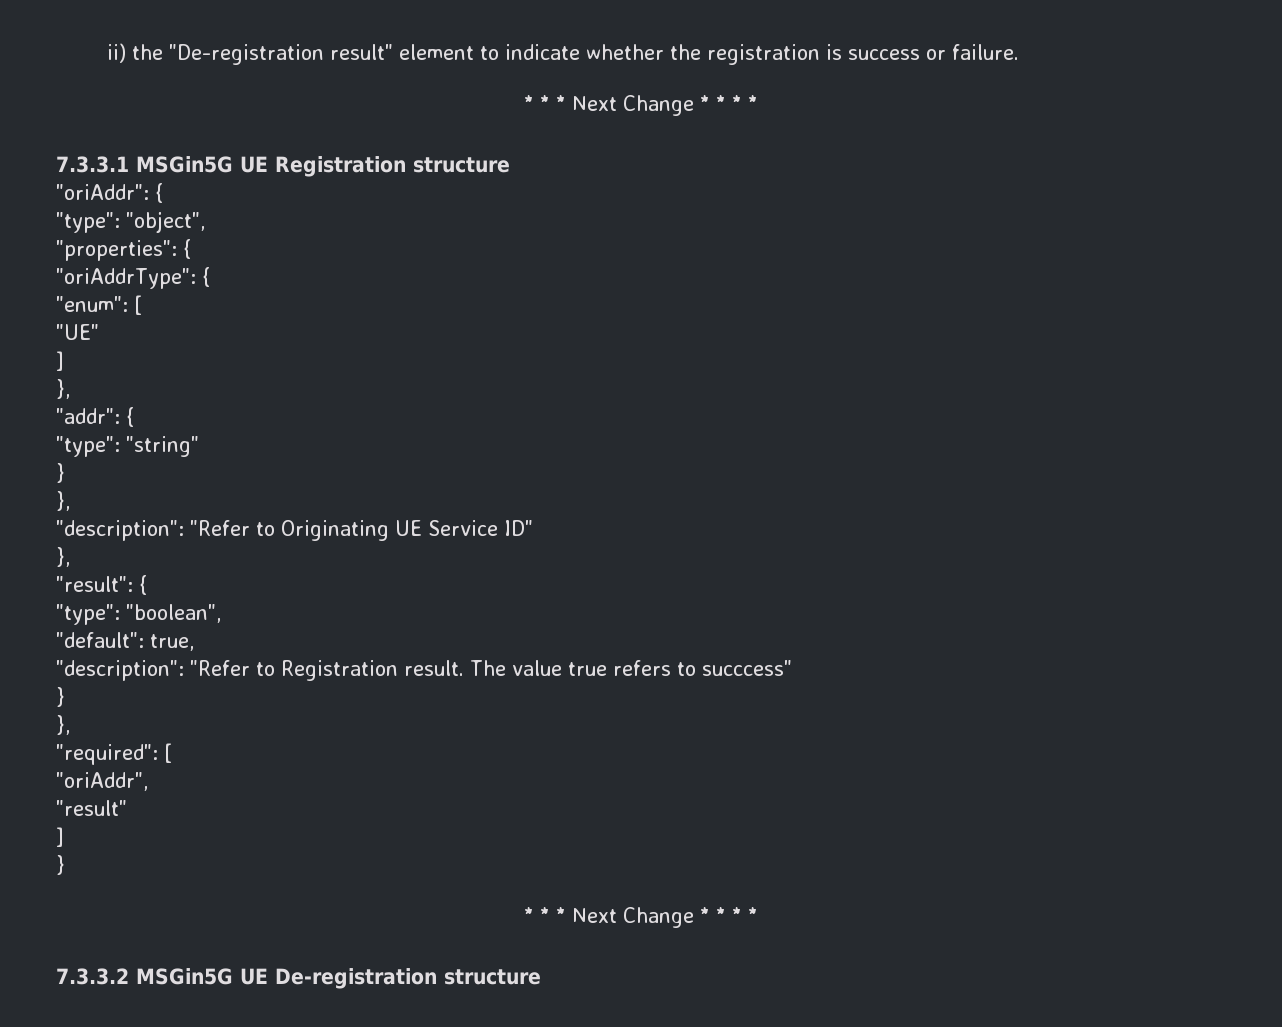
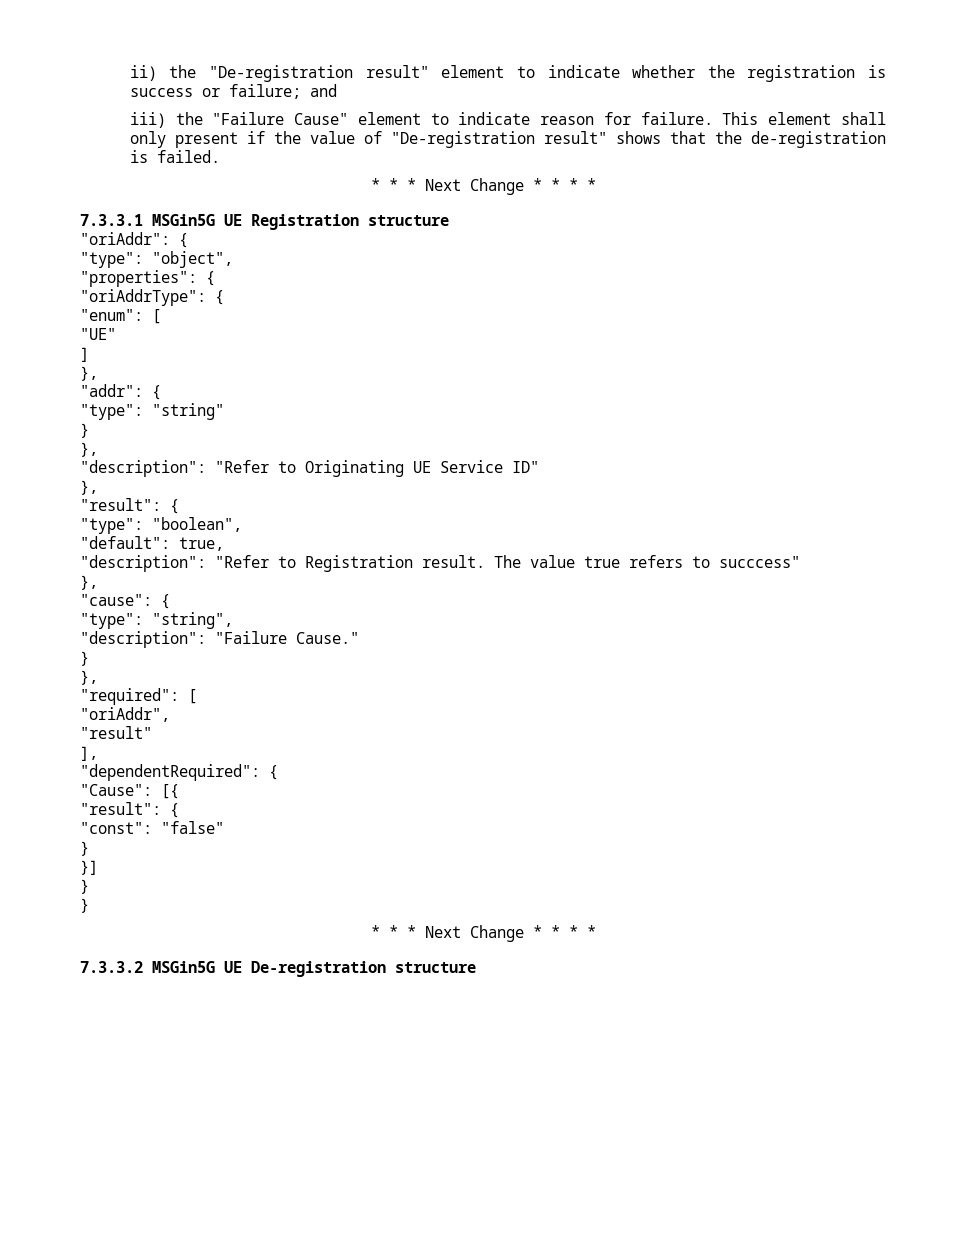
[952,44,1020,60] failure. -> [228,84,337,99] [129,112,887,128] [129,131,887,148] [129,150,220,163] failure; and // iii) the "Failure Cause" element to indicate reason for failure. This element shall only present if the value of "De-registration result" shows that the de-registration is failed.
(792, 668) none -> [80,575,98,590] [80,594,170,609] [80,612,233,629] [80,631,359,648] // }, // "cause": { // "type": "string", // "description": "Failure Cause."
[56,827,64,847] ] -> [80,746,98,761] [80,764,278,781] [80,784,179,799] [80,802,179,818] [80,821,224,834] [80,841,89,856] [80,860,98,875] [80,879,89,894] ], // "dependentRequired": { // "Cause": [{ // "result": { // "const": "false" // } // }] // }

